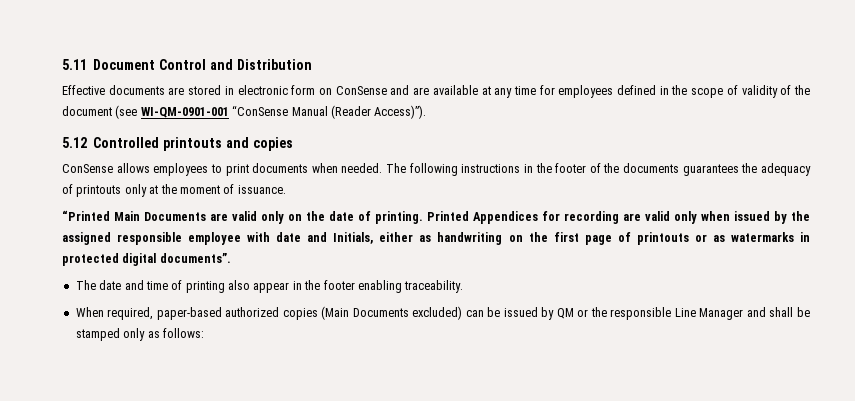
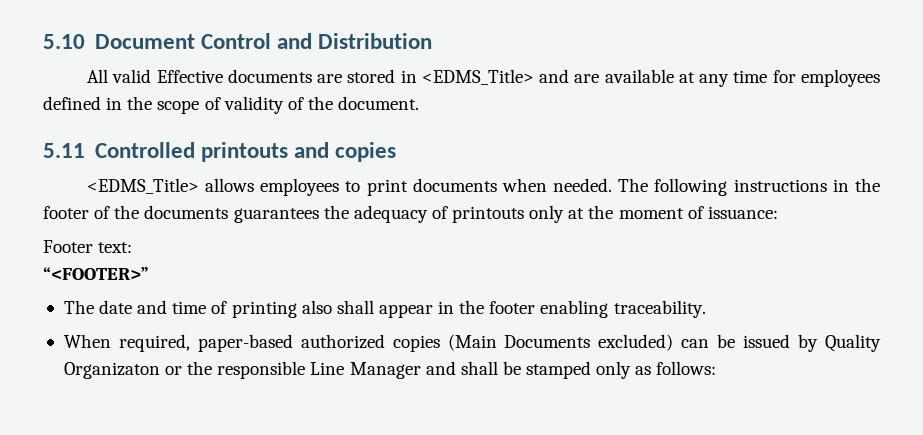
[62,59,87,70] 5.11 -> [43,34,85,49] 5.10
(312, 64) none -> [86,69,152,83] All valid
[237,85,387,95] electronic form on ConSense -> [421,69,534,85] <EDMS_Title>
[62,105,427,119] [62,137,87,148] document (see WI-QM-0901-001 “ConSense Manual (Reader Access)”). // 5.12 -> [338,96,420,110] [43,143,85,158] document. // 5.11
[62,164,113,173] ConSense -> [86,178,199,194] <EDMS_Title>
[237,185,286,194] [62,210,810,224] [62,232,811,245] [62,253,231,266] issuance. // “Printed Main Documents are valid only on the date of printing. Printed Appendices for recording are valid only when issued by the assigned responsible employee with date and Initials, either as handwriting on the first page of printouts or as watermarks in protected digital documents”. -> [707,206,778,219] [43,240,133,253] [43,267,149,280] issuance: // Footer text: // “<FOOTER>”
(250, 285) none -> [336,300,374,314] shall
[556,308,574,319] QM -> [824,334,881,352] [63,362,160,379] Quality Organizaton

